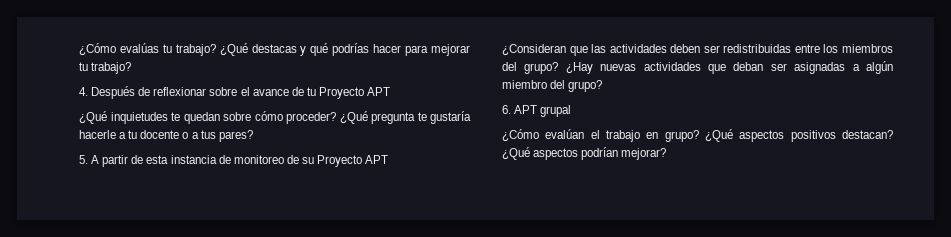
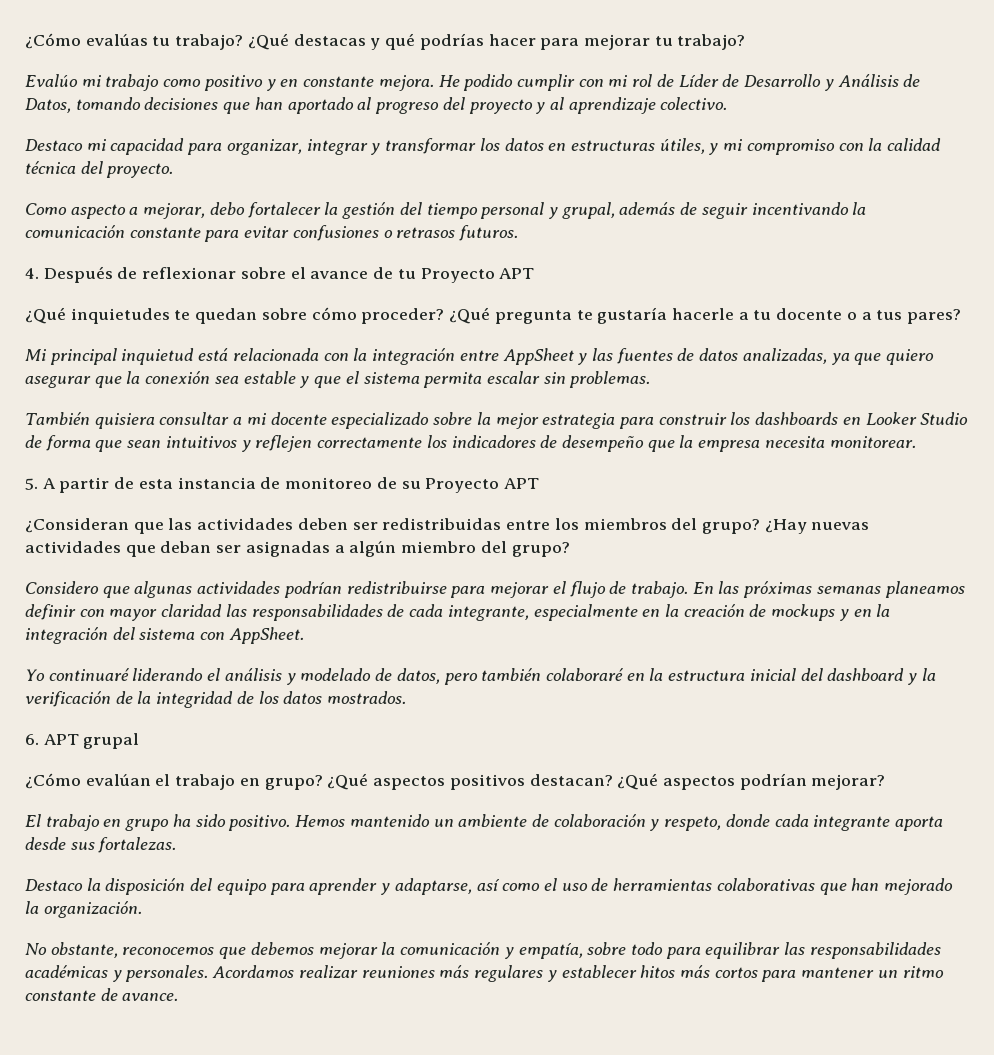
(132, 68) none -> [25,74,921,91] [25,97,728,114] [25,138,942,155] [25,161,174,178] [25,202,867,219] [25,225,519,242] // Evalúo mi trabajo como positivo y en constante mejora. He podido cumplir con mi rol de Líder de Desarrollo y Análisis de Datos, tomando decisiones que han aportado al progreso del proyecto y al aprendizaje colectivo. // Destaco mi capacidad para organizar, integrar y transformar los datos en estructuras útiles, y mi compromiso con la calidad técnica del proyecto. // Como aspecto a mejorar, debo fortalecer la gestión del tiempo personal y grupal, además de seguir incentivando la comunicación constante para evitar confusiones o retrasos futuros.
(253, 136) none -> [25,348,935,365] [25,371,651,388] [25,412,969,429] [25,435,916,452] // Mi principal inquietud está relacionada con la integración entre AppSheet y las fuentes de datos analizadas, ya que quiero asegurar que la conexión sea estable y que el sistema permita escalar sin problemas. // También quisiera consultar a mi docente especializado sobre la mejor estrategia para construir los dashboards en Looker Studio de forma que sean intuitivos y reflejen correctamente los indicadores de desempeño que la empresa necesita monitorear.
(603, 86) none -> [25,581,965,598] [25,604,891,621] [25,627,304,644] [25,668,936,685] [25,691,407,708] // Considero que algunas actividades podrían redistribuirse para mejorar el flujo de trabajo. En las próximas semanas planeamos definir con mayor claridad las responsabilidades de cada integrante, especialmente en la creación de mockups y en la integración del sistema con AppSheet. // Yo continuaré liderando el análisis y modelado de datos, pero también colaboraré en la estructura inicial del dashboard y la verificación de la integridad de los datos mostrados.
(667, 154) none -> [25,814,944,831] [25,837,177,853] [25,878,954,895] [25,901,142,918] [25,942,941,959] [25,965,944,982] [25,988,179,1001] // El trabajo en grupo ha sido positivo. Hemos mantenido un ambiente de colaboración y respeto, donde cada integrante aporta desde sus fortalezas. // Destaco la disposición del equipo para aprender y adaptarse, así como el uso de herramientas colaborativas que han mejorado la organización. // No obstante, reconocemos que debemos mejorar la comunicación y empatía, sobre todo para equilibrar las responsabilidades académicas y personales. Acordamos realizar reuniones más regulares y establecer hitos más cortos para mantener un ritmo constante de avance.

